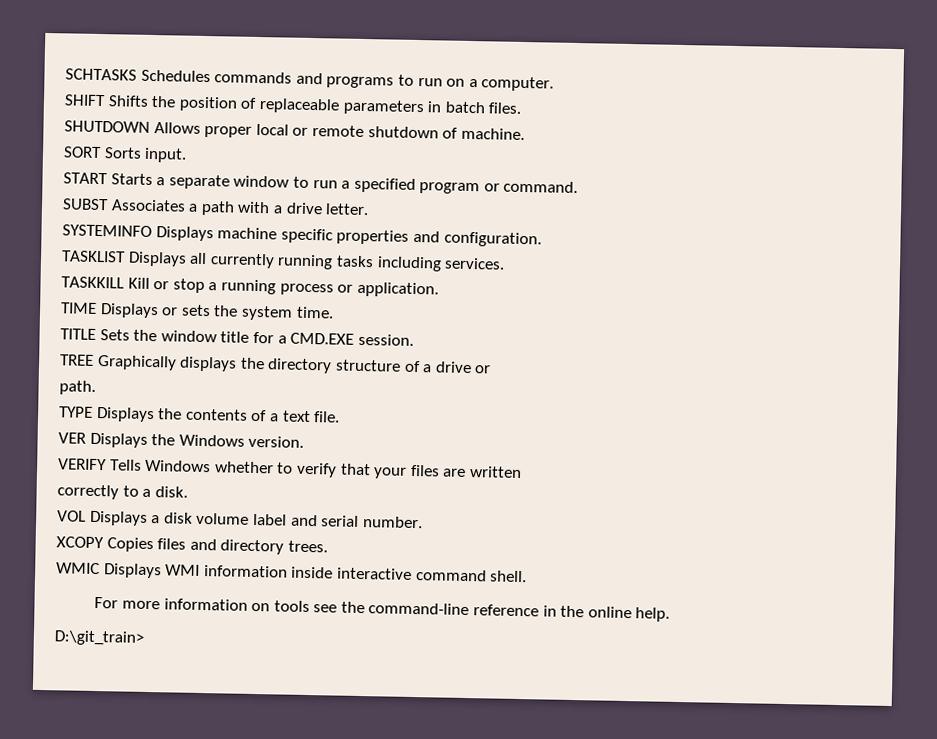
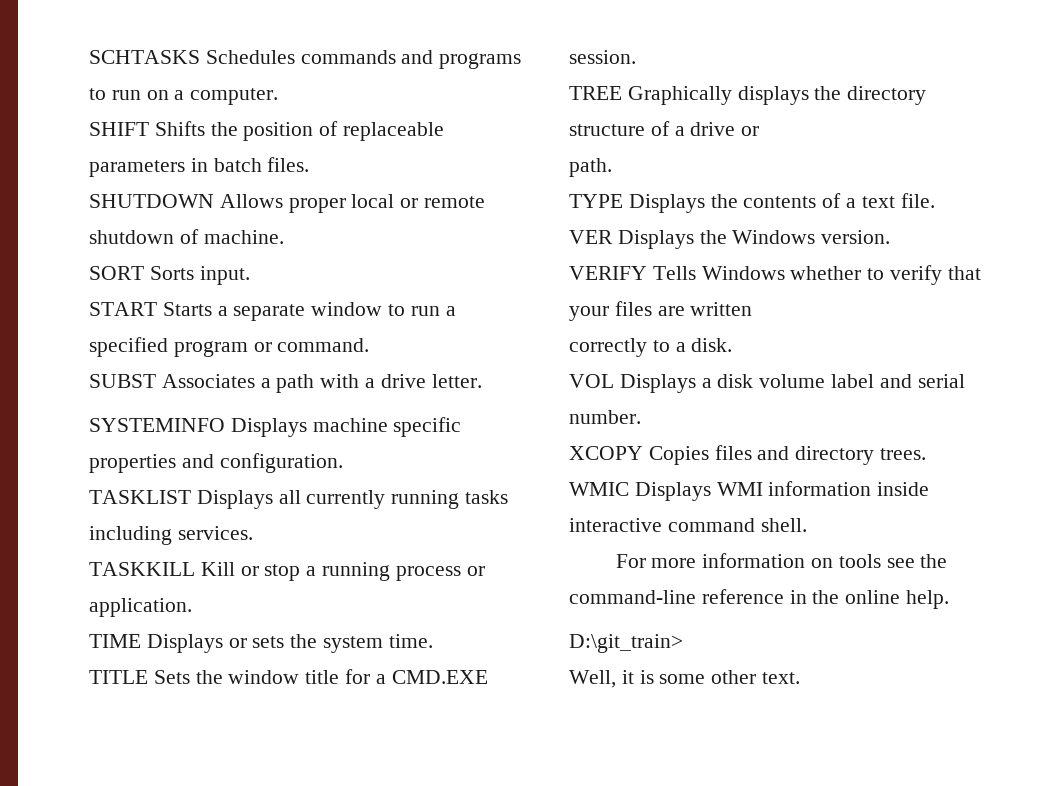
(144, 638) none -> [569,670,801,688] // Well, it is some other text.

